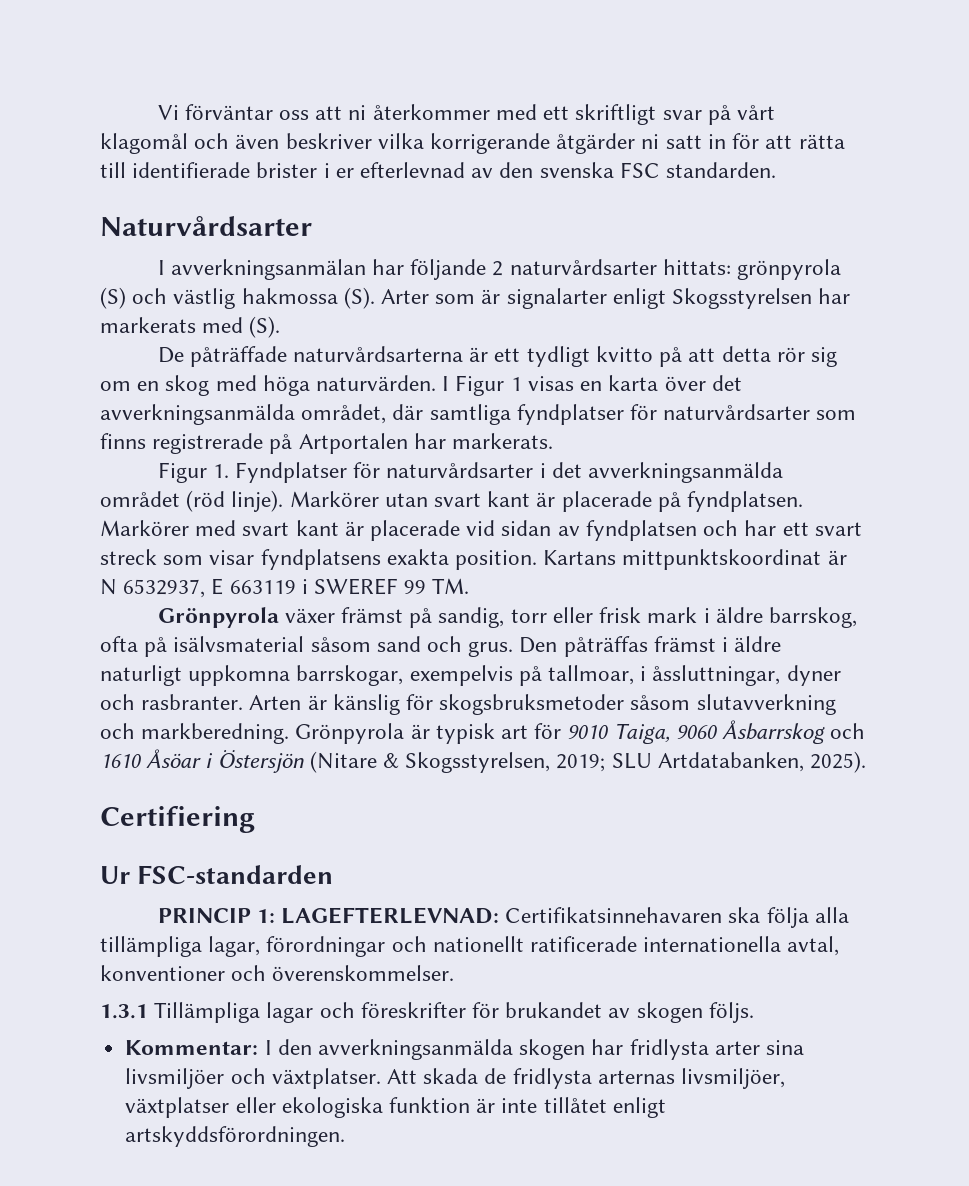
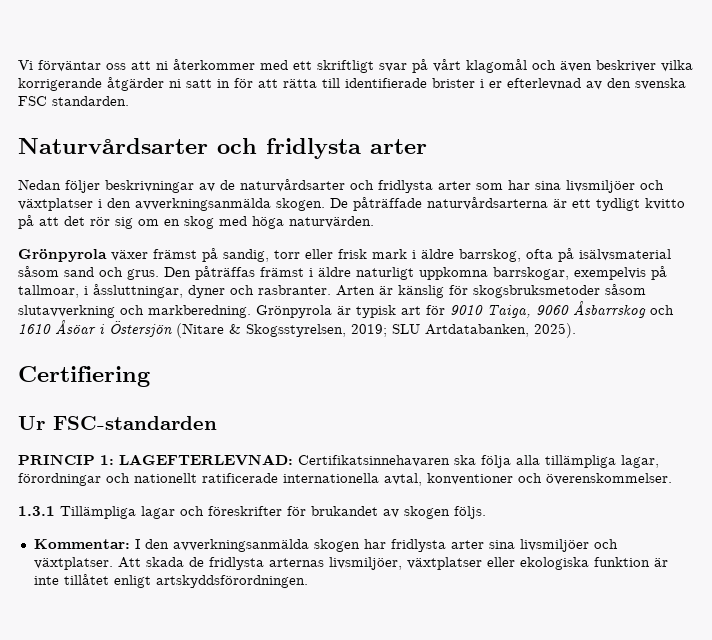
[157,259,842,280] [100,287,851,309] [100,316,281,338] // I avverkningsanmälan har följande 2 naturvårdsarter hittats: grönpyrola (S) och västlig hakmossa (S). Arter som är signalarter enligt Skogsstyrelsen har markerats med (S). // -> [217,138,427,159] [18,179,664,193] [18,198,325,211] och fridlysta arter // Nedan följer beskrivningar av de naturvårdsarter och fridlysta arter som har sina livsmiljöer och växtplatser i den avverkningsanmälda skogen.
[721,346,771,362] detta -> [64,216,85,226] det
[442,375,742,396] [100,404,857,425] [100,433,554,454] [157,462,784,483] [100,490,804,512] [100,520,862,541] [100,549,847,570] [100,578,470,598] I Figur 1 visas en karta över det avverkningsanmälda området, där samtliga fyndplatser för naturvårdsarter som finns registrerade på Artportalen har markerats. // Figur 1. Fyndplatser för naturvårdsarter i det avverkningsanmälda området (röd linje). Markörer utan svart kant är placerade på fyndplatsen. Markörer med svart kant är placerade vid sidan av fyndplatsen och har ett svart streck som visar fyndplatsens exakta position. Kartans mittpunktskoordinat är N 6532937, E 663119 i SWEREF 99 TM. -> (374, 222) none

